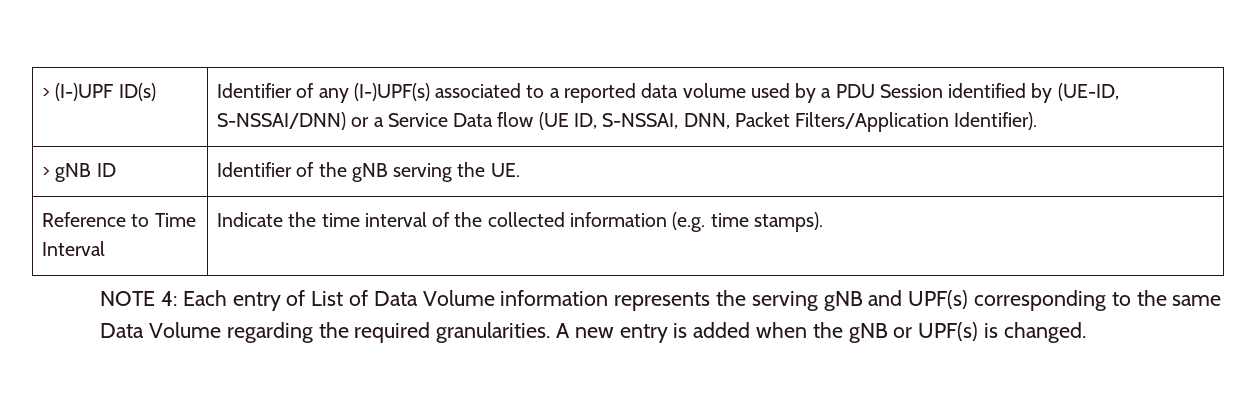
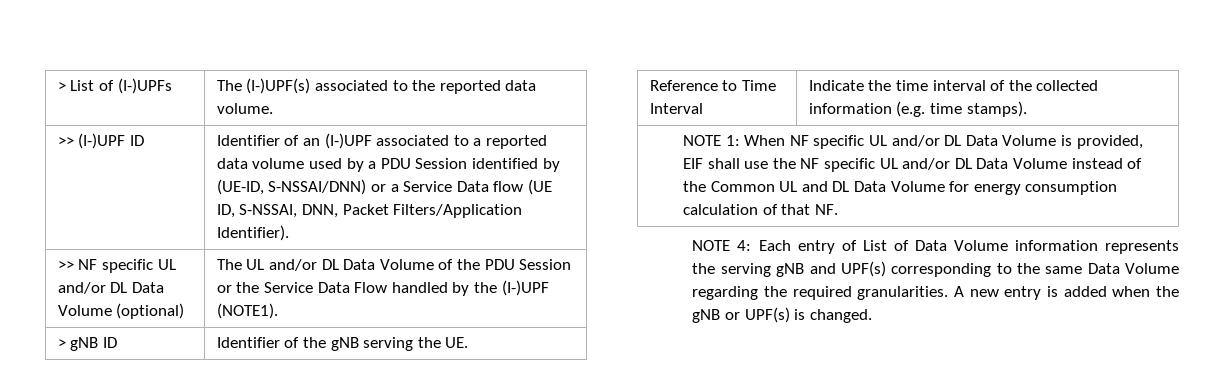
[42,83,156,101] [217,83,430,103] > (I-)UPF ID(s) | Identifier of any (I-)UPF(s) -> [57,78,172,94] [216,78,537,94] [216,103,273,114] [57,133,144,149] [216,133,372,149] > List of (I-)UPFs | The (I-)UPF(s) associated to the reported data volume. // >> (I-)UPF ID | Identifier of an (I-)UPF
(1038, 121) none -> [57,259,176,273] [57,282,164,294] [57,303,185,319] [216,259,572,271] [216,280,549,296] [216,303,278,319] // >> NF specific UL and/or DL Data Volume (optional) | The UL and/or DL Data Volume of the PDU Session or the Service Data Flow handled by the (I-)UPF (NOTE1).
(823, 222) none -> [683,135,1143,149] [683,158,1143,172] [683,181,1118,195] [683,204,838,215] // NOTE 1: When NF specific UL and/or DL Data Volume is provided, EIF shall use the NF specific UL and/or DL Data Volume instead of the Common UL and DL Data Volume for energy consumption calculation of that NF.

